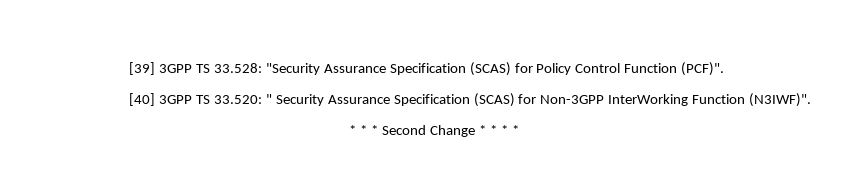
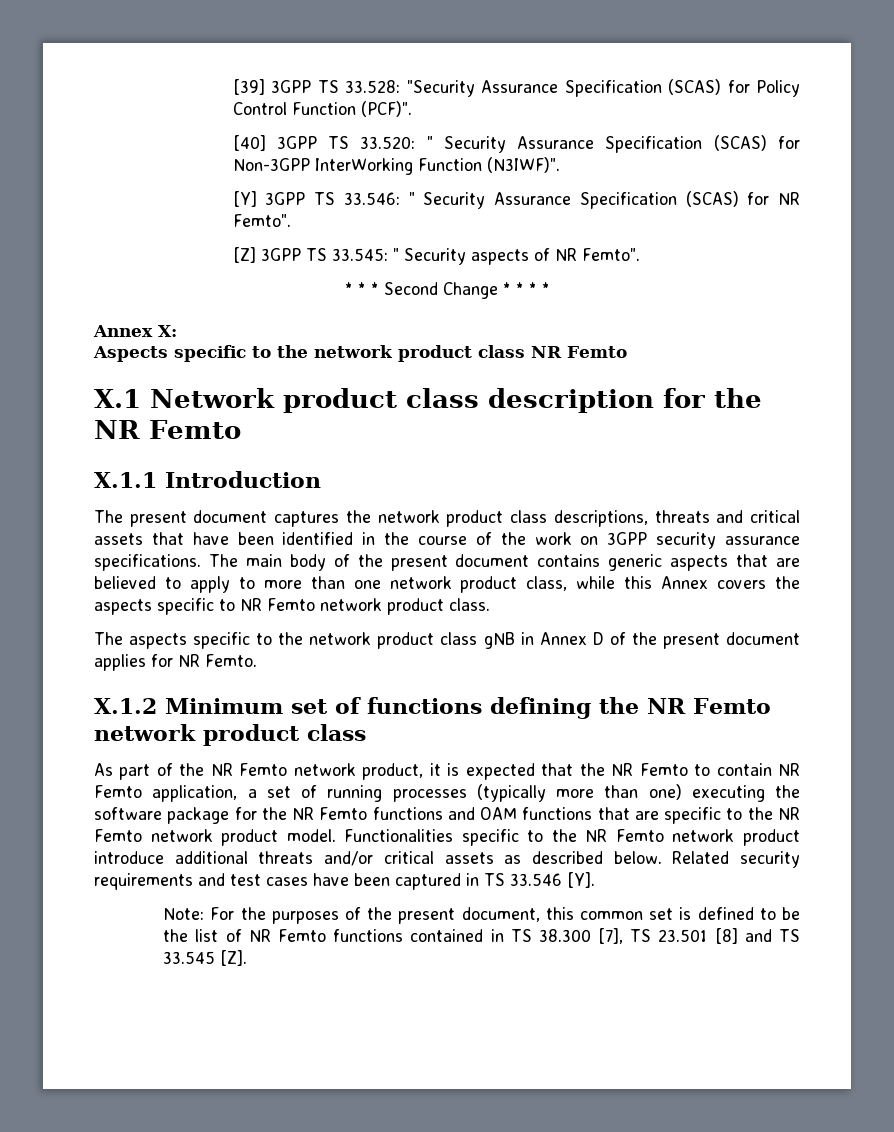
(812, 100) none -> [232,191,800,209] [232,214,291,227] [232,247,640,265] // [Y] 3GPP TS 33.546: " Security Assurance Specification (SCAS) for NR Femto". // [Z] 3GPP TS 33.545: " Security aspects of NR Femto".
(519, 130) none -> [93,325,177,337] [93,345,627,362] [94,388,762,413] [94,420,241,439] [94,471,321,488] [94,510,801,527] [94,532,800,549] [94,554,800,571] [94,576,801,593] [94,598,490,615] [94,632,801,649] [94,654,257,671] [94,697,771,719] [94,724,366,746] [94,763,801,780] [94,784,800,802] [94,807,800,824] [94,829,800,846] [94,851,800,868] [94,872,595,890] [163,907,800,924] [163,928,801,944] [163,950,248,966] // Annex X: // Aspects specific to the network product class NR Femto // X.1 Network product class description for the NR Femto // X.1.1 Introduction // The present document captures the network product class descriptions, threats and critical assets that have been identified in the course of the work on 3GPP security assurance specifications. The main body of the present document contains generic aspects that are believed to apply to more than one network product class, while this Annex covers the aspects specific to NR Femto network product class. // The aspects specific to the network product class gNB in Annex D of the present document applies for NR Femto. // X.1.2 Minimum set of functions defining the NR Femto network product class // As part of the NR Femto network product, it is expected that the NR Femto to contain NR Femto application, a set of running processes (typically more than one) executing the software package for the NR Femto functions and OAM functions that are specific to the NR Femto network product model. Functionalities specific to the NR Femto network product introduce additional threats and/or critical assets as described below. Related security requirements and test cases have been captured in TS 33.546 [Y]. // Note: For the purposes of the present document, this common set is defined to be the list of NR Femto functions contained in TS 38.300 [7], TS 23.501 [8] and TS 33.545 [Z].

